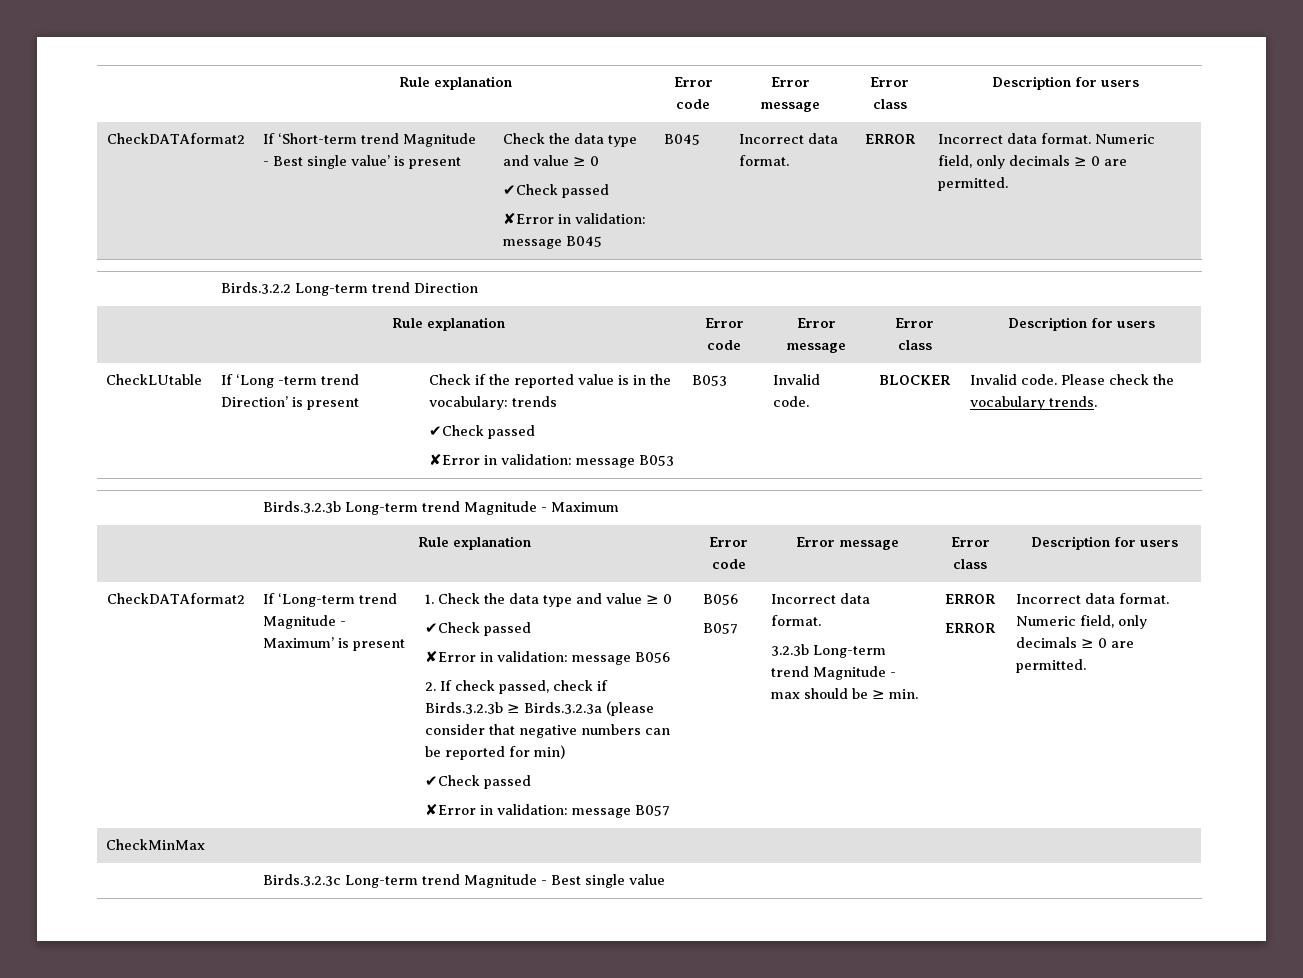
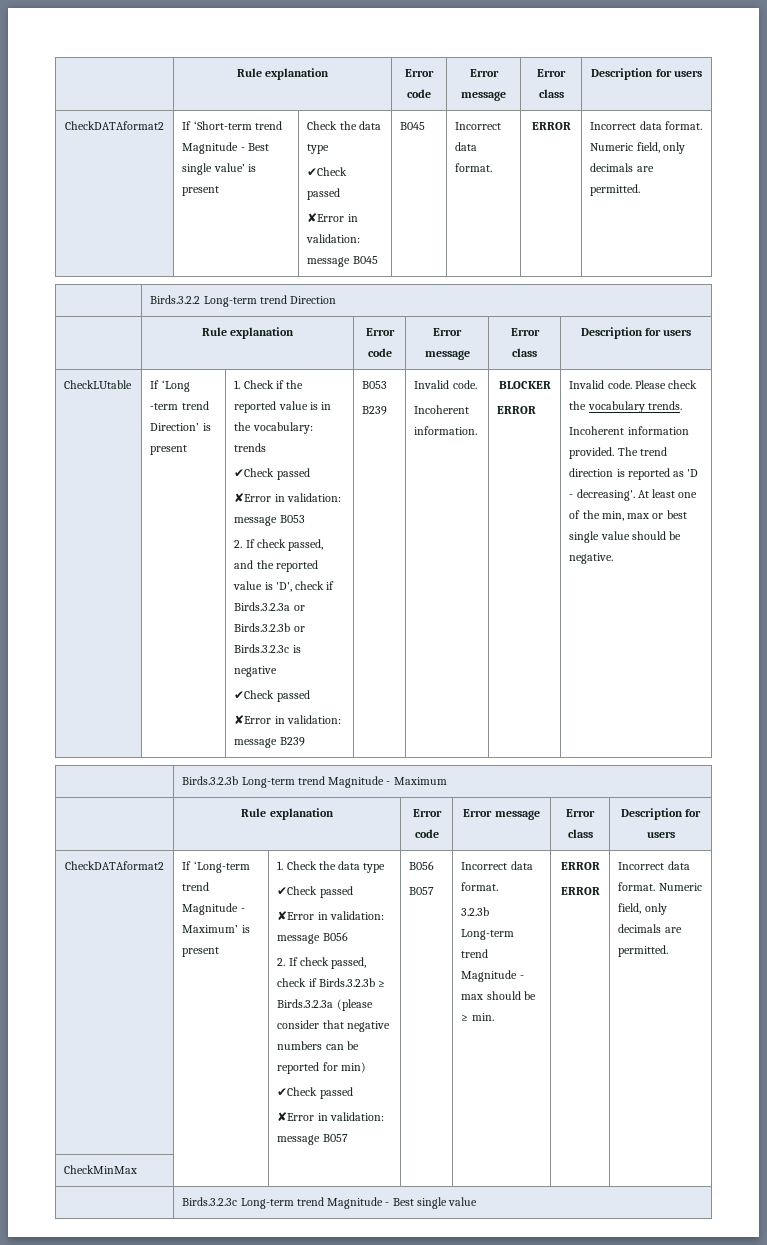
[503,155,600,166] and value ≥ 0 -> (330, 149) none
[1074,156,1101,166] ≥ 0 -> (634, 167) none
(360, 404) none -> [234,380,241,389] 1.
[692,375,728,386] [773,374,821,385] [773,396,810,407] | B053 | Invalid code. -> [234,539,324,551] [234,560,318,572] [233,581,335,592] [234,602,305,611] [234,623,305,632] [234,644,301,653] [234,666,278,677] [234,690,310,702] [234,715,341,724] [234,737,305,748] [362,381,388,389] [362,406,388,415] [414,380,477,389] [414,405,470,414] [414,426,478,435] // 2. If check passed, and the reported value is 'D', check if Birds.3.2.3a or Birds.3.2.3b or Birds.3.2.3c is negative // ✔Check passed // ✘Error in validation: message B239 | B053 // B239 | Invalid code. // Incoherent information.
(951, 380) none -> [497,406,537,414] // ERROR
(1098, 401) none -> [569,426,689,435] [569,447,667,459] [569,468,699,480] [569,489,698,501] [569,510,687,521] [569,531,682,543] [569,553,614,564] // Incoherent information provided. The trend direction is reported as 'D - decreasing'. At least one of the min, max or best single value should be negative.
[576,593,673,604] and value ≥ 0 -> (386, 868) none
[1081,638,1108,648] ≥ 0 -> (662, 928) none

